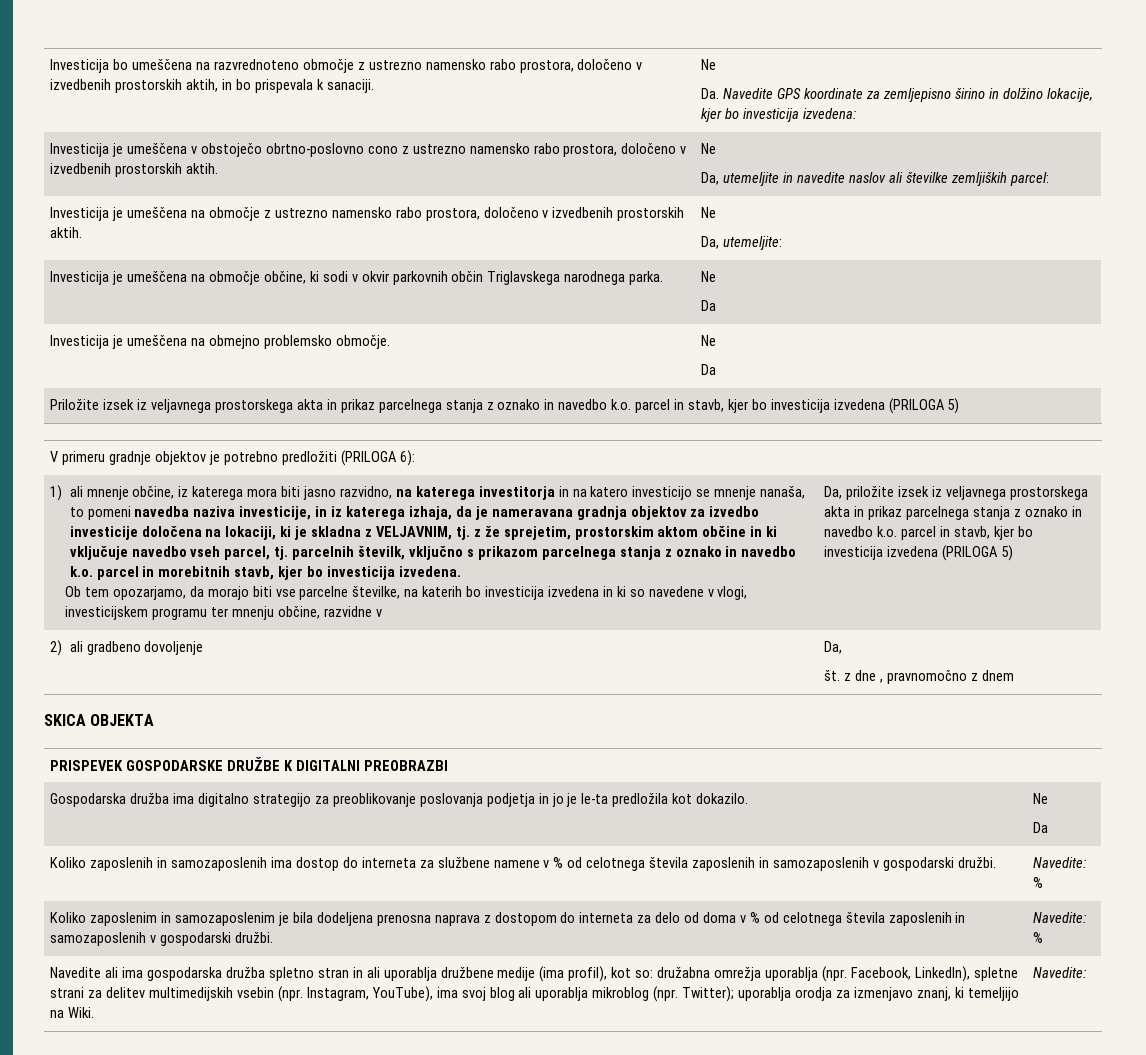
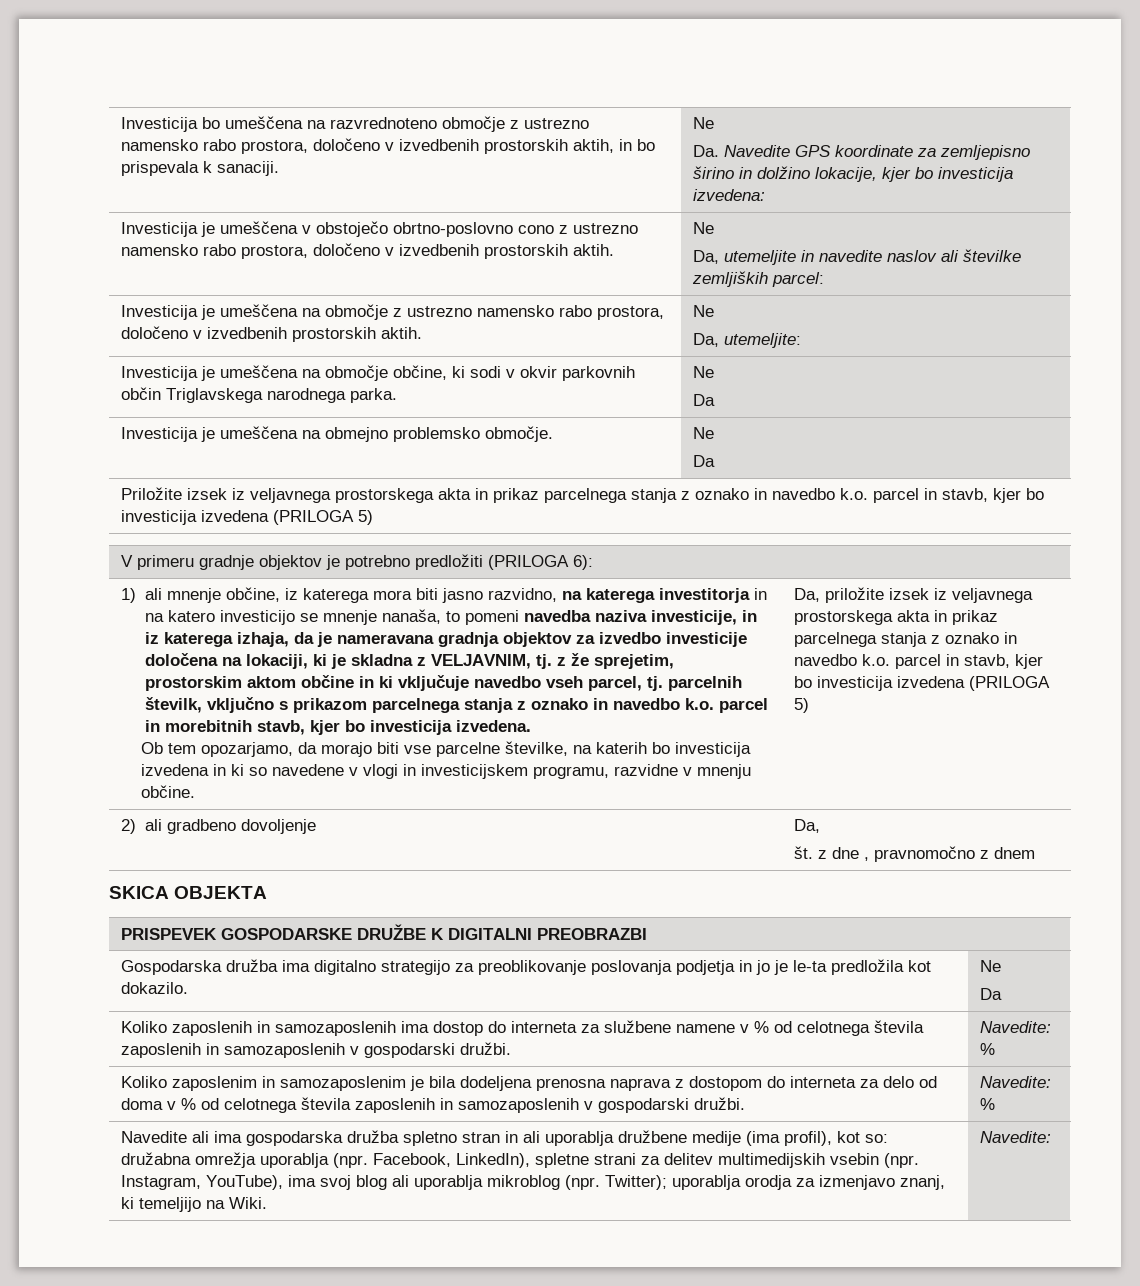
[717,586,748,600] [65,606,320,620] vlogi, investicijskem programu ter mnenju občine, -> [362,764,609,779] vlogi in investicijskem programu,
(382, 613) none -> [696,764,751,779] [140,785,195,798] mnenju občine.

